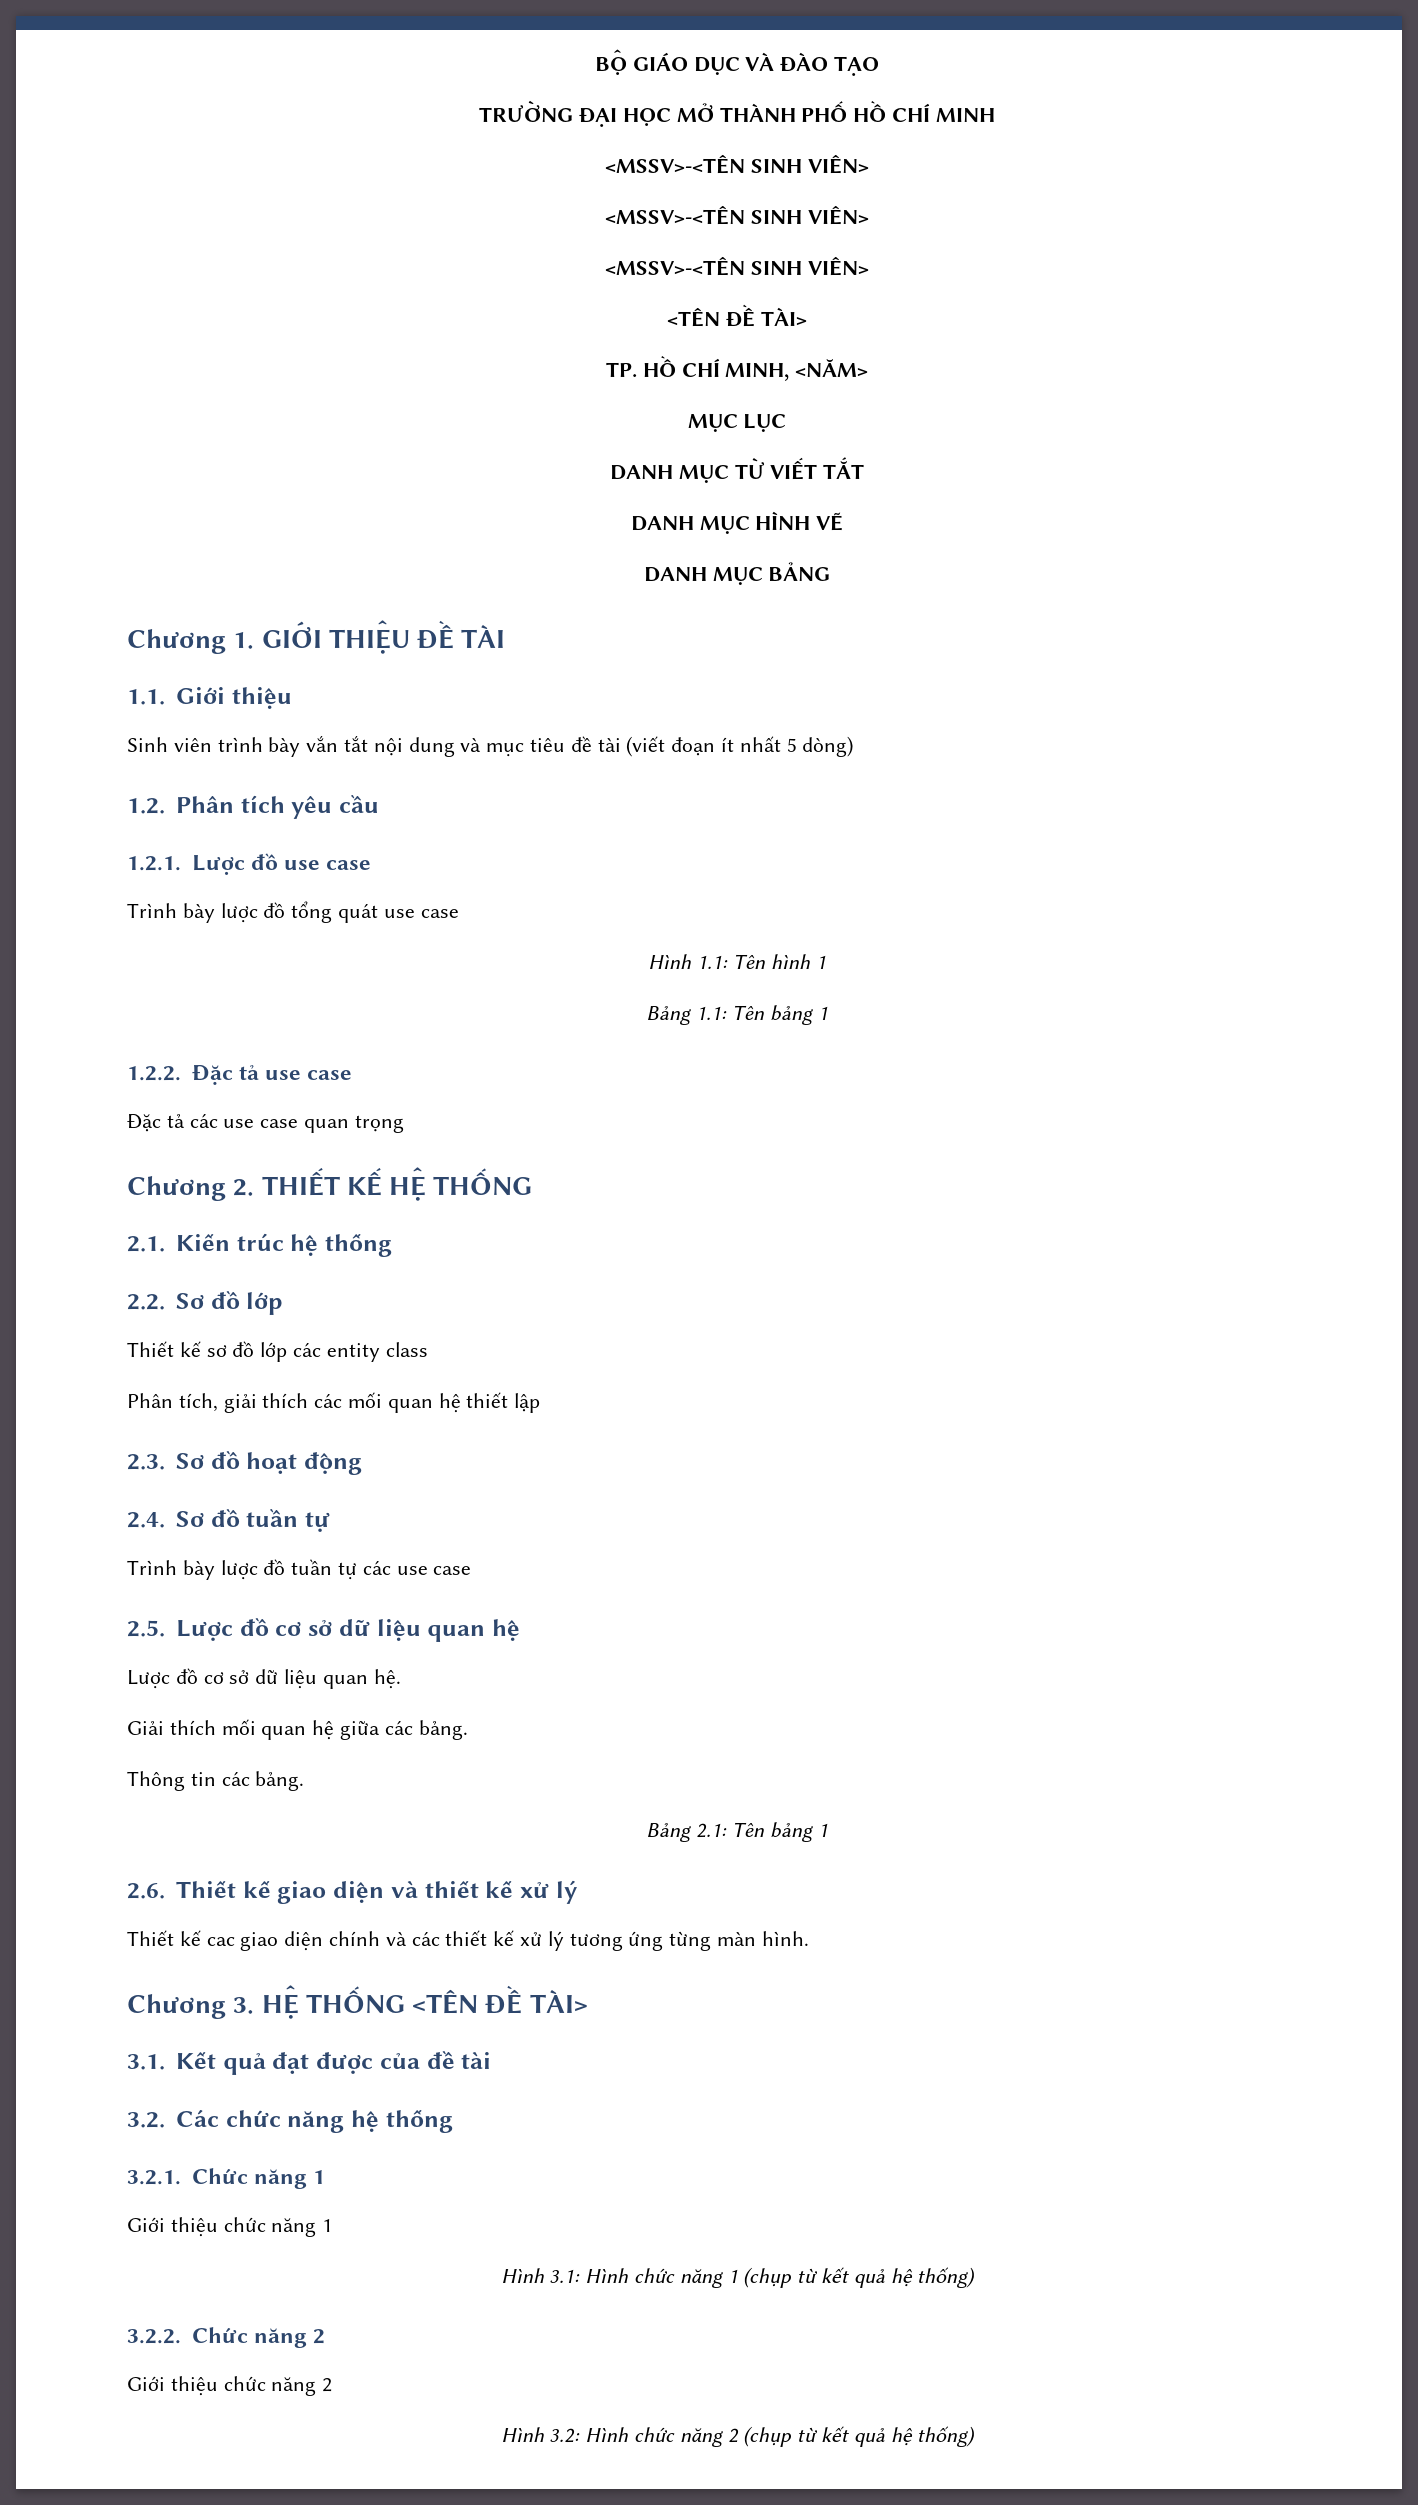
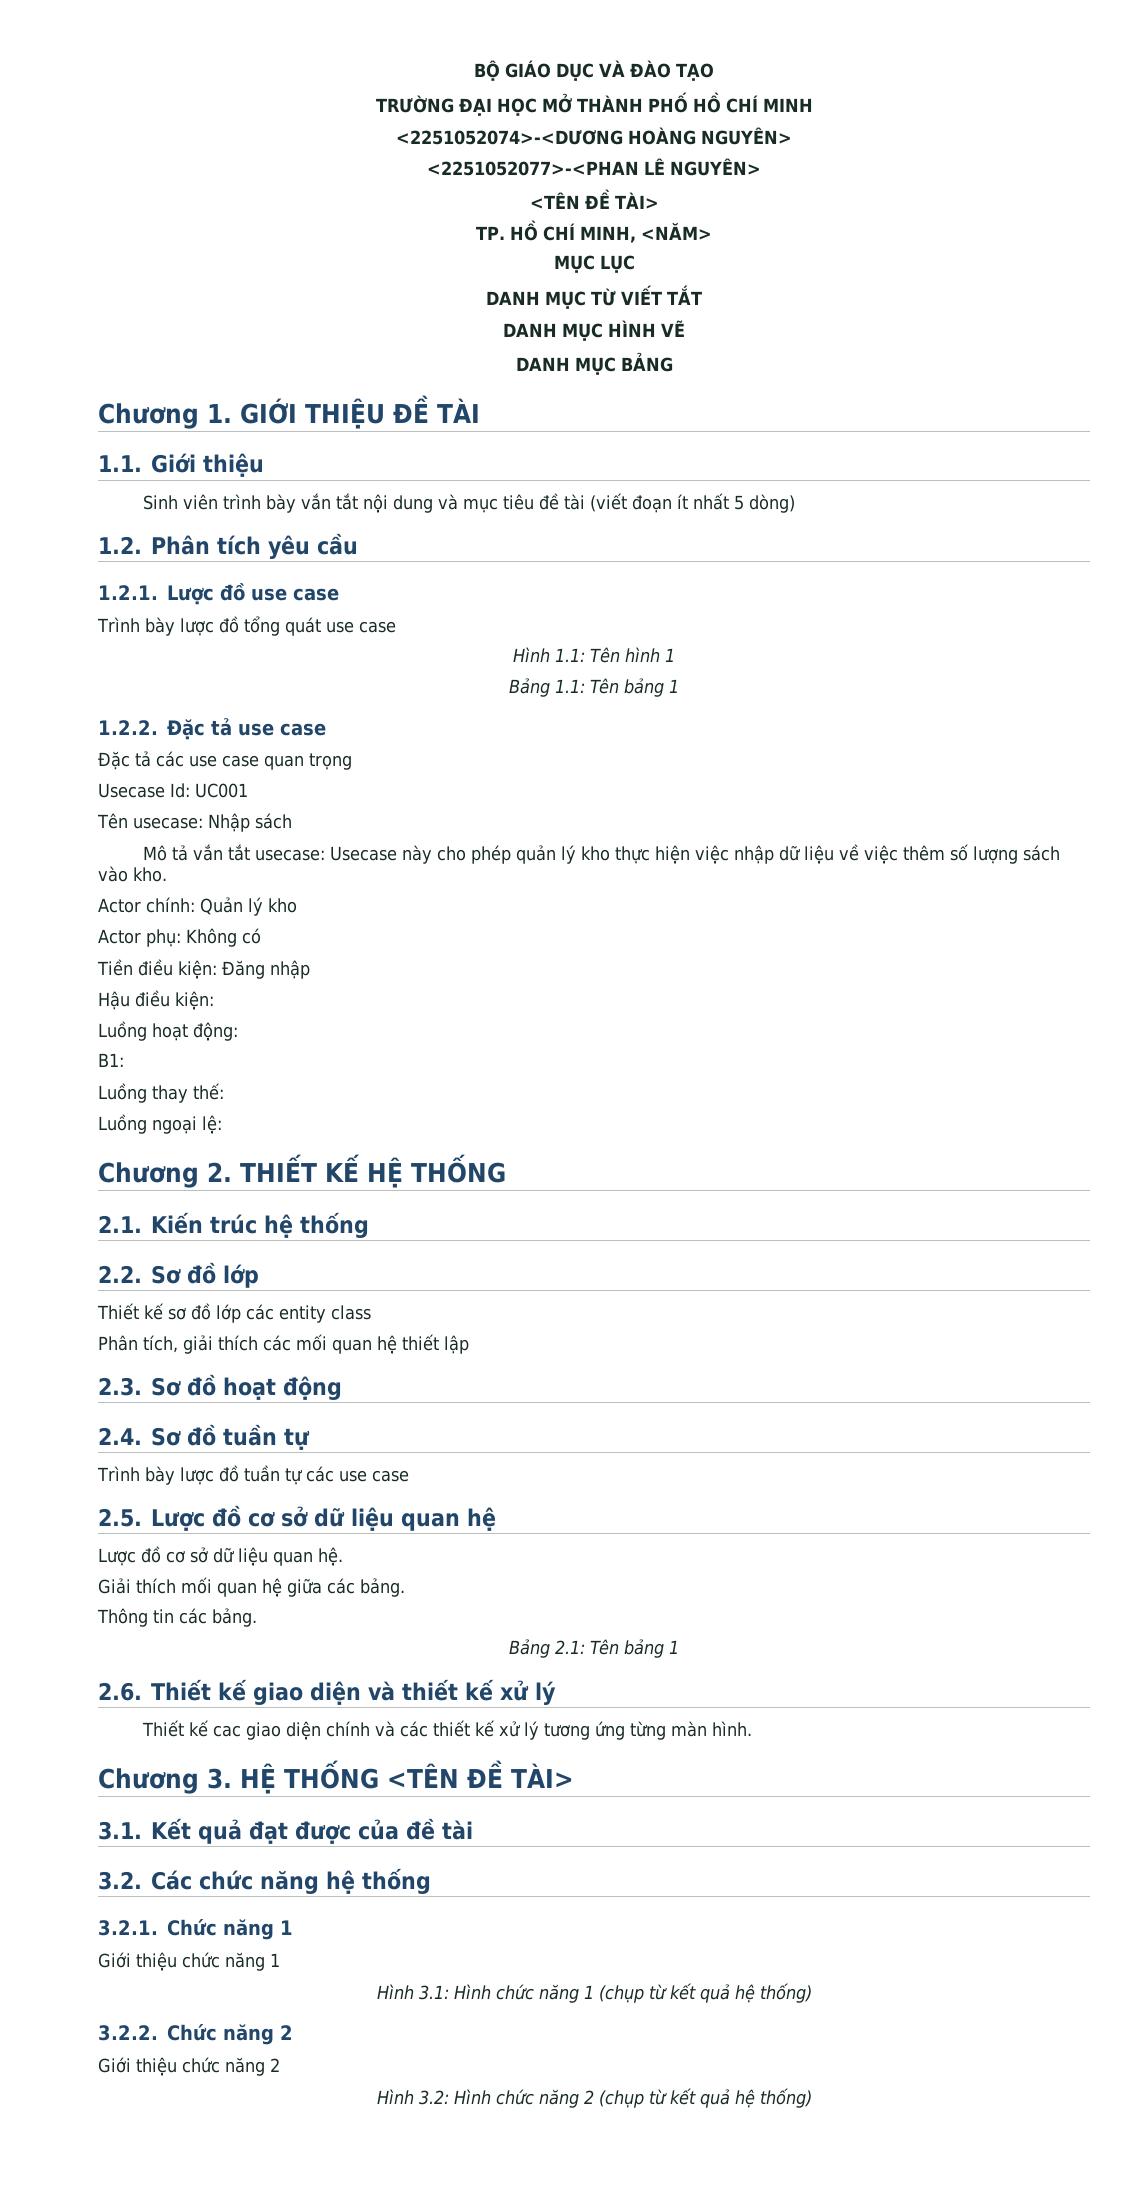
[605,154,869,174] [605,205,869,225] [605,256,869,276] <MSSV>-<TÊN SINH VIÊN> // <MSSV>-<TÊN SINH VIÊN> // <MSSV>-<TÊN SINH VIÊN> -> [396,127,792,145] [427,158,761,176] <2251052074>-<DƯƠNG HOÀNG NGUYÊN> // <2251052077>-<PHAN LÊ NGUYÊN>
(404, 1124) none -> [98,783,248,798] [97,813,292,832] [143,844,1061,864] [98,866,167,882] [98,897,297,916] [98,928,261,947] [97,959,310,979] [98,990,214,1010] [98,1021,238,1041] [98,1053,124,1067] [98,1083,224,1103] [98,1114,222,1134] // Usecase Id: UC001 // Tên usecase: Nhập sách // Mô tả vắn tắt usecase: Usecase này cho phép quản lý kho thực hiện việc nhập dữ liệu về việc thêm số lượng sách vào kho. // Actor chính: Quản lý kho // Actor phụ: Không có // Tiền điều kiện: Đăng nhập // Hậu điều kiện: // Luồng hoạt động: // B1: // Luồng thay thế: // Luồng ngoại lệ:

